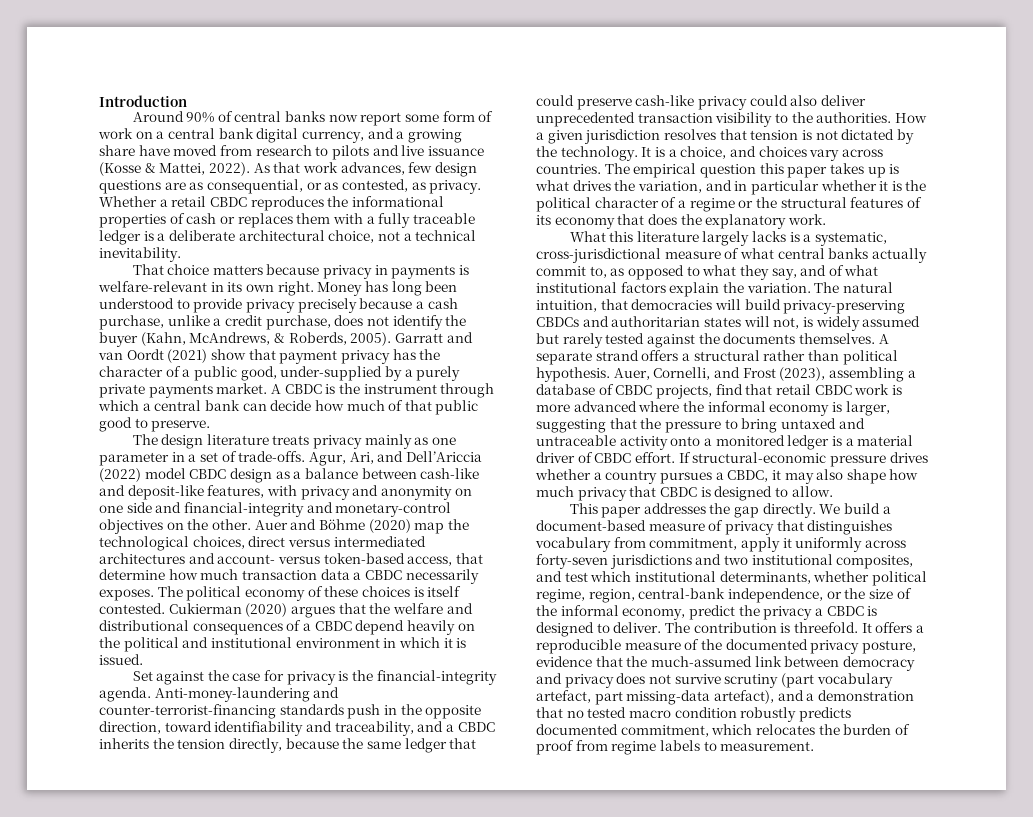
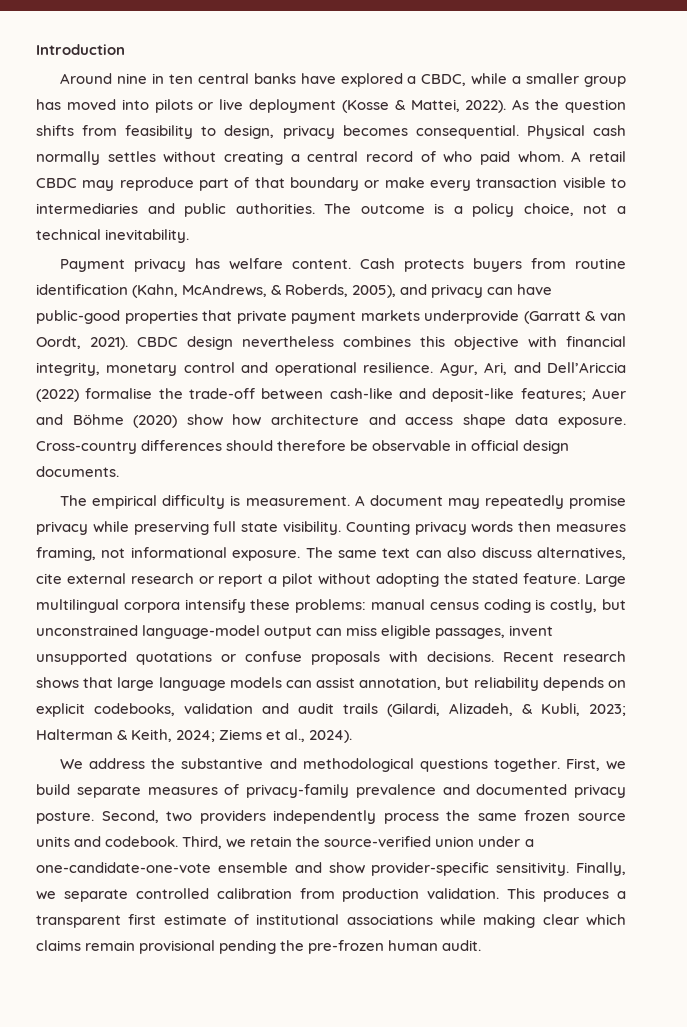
[186,111,494,126] [98,128,462,143] [99,145,484,160] 90% of central banks now report some form of work on a central bank digital currency, and a growing share have moved from research to pilots and live issuance -> [117,73,627,87] [36,99,337,113] nine in ten central banks have explored a CBDC, while a smaller group has moved into pilots or live deployment
[273,162,477,177] [99,179,482,194] [99,196,444,211] [99,213,475,228] [99,230,325,245] that work advances, few design questions are as consequential, or as contested, as privacy. Whether a retail CBDC reproduces the informational properties of cash or replaces them with a fully traceable ledger is a deliberate architectural -> [535,99,627,113] [36,125,626,139] [36,151,626,165] [36,177,626,191] [36,203,515,217] the question shifts from feasibility to design, privacy becomes consequential. Physical cash normally settles without creating a central record of who paid whom. A retail CBDC may reproduce part of that boundary or make every transaction visible to intermediaries and public authorities. The outcome is a policy
[132,264,470,279] [98,281,458,296] [99,298,458,313] [99,315,467,330] [99,332,473,347] [98,349,441,364] [99,366,461,381] [99,383,495,398] [98,400,479,415] [99,417,211,432] [132,434,457,449] [99,451,306,466] That choice matters because privacy in payments is welfare-relevant in its own right. Money has long been understood to provide privacy precisely because a cash purchase, unlike a credit purchase, does not identify the buyer (Kahn, McAndrews, & Roberds, 2005). Garratt and van Oordt (2021) show that payment privacy has the character of a public good, under-supplied by a purely private payments market. A CBDC is the instrument through which a central bank can decide how much of that public good to preserve. // The design literature treats privacy mainly as one parameter in a set of trade-offs. -> [60,258,627,272] [36,284,553,298] [36,310,626,324] [36,336,626,350] [36,362,434,376] Payment privacy has welfare content. Cash protects buyers from routine identification (Kahn, McAndrews, & Roberds, 2005), and privacy can have public-good properties that private payment markets underprovide (Garratt & van Oordt, 2021). CBDC design nevertheless combines this objective with financial integrity, monetary control and operational resilience.
[144,468,480,483] [99,485,472,500] [99,502,452,517] [99,519,469,534] [99,536,426,551] [99,553,483,566] [99,569,479,584] [99,586,462,601] [99,603,473,618] [99,620,475,635] [99,637,467,652] [99,654,143,665] [132,670,497,685] [99,687,340,702] [99,704,482,719] [99,721,495,736] [99,738,477,753] [536,95,866,110] [536,112,927,127] [536,129,914,144] [536,146,883,161] [536,163,900,178] [535,180,927,195] [536,197,922,212] [536,214,826,229] [569,231,888,246] [536,248,927,263] [536,265,879,280] [536,282,893,297] [536,299,906,314] [536,316,921,331] [536,333,889,348] [536,350,898,365] [536,367,916,382] [536,384,902,399] [536,401,890,416] [536,418,865,433] [536,435,914,450] [536,452,928,467] [535,469,919,484] [536,486,833,501] [569,503,891,518] [536,520,893,535] [535,537,906,552] [536,554,914,569] [536,571,927,586] [536,588,912,603] [536,605,878,620] [536,622,924,637] [536,639,916,654] [536,656,915,671] [536,673,893,688] [536,690,914,705] [536,707,851,722] [536,724,910,737] [536,740,815,755] model CBDC design as a balance between cash-like and deposit-like features, with privacy and anonymity on one side and financial-integrity and monetary-control objectives on the other. Auer and Böhme (2020) map the technological choices, direct versus intermediated architectures and account- versus token-based access, that determine how much transaction data a CBDC necessarily exposes. The political economy of these choices is itself contested. Cukierman (2020) argues that the welfare and distributional consequences of a CBDC depend heavily on the political and institutional environment in which it is issued. // Set against the case for privacy is the financial-integrity agenda. Anti-money-laundering and counter-terrorist-financing standards push in the opposite direction, toward identifiability and traceability, and a CBDC inherits the tension directly, because the same ledger that could preserve cash-like privacy could also deliver unprecedented transaction visibility to the authorities. How a given jurisdiction resolves that tension is not dictated by the technology. It is a choice, and choices vary across countries. The empirical question this paper takes up is what drives the variation, and in particular whether it is the political character of a regime or the structural features of its economy that does the explanatory work. // What this literature largely lacks is a systematic, cross-jurisdictional measure of what central banks actually commit to, as opposed to what they say, and of what institutional factors explain the variation. The natural intuition, that democracies will build privacy-preserving CBDCs and authoritarian states will not, is widely assumed but rarely tested against the documents themselves. A separate strand offers a structural rather than political hypothesis. Auer, Cornelli, and Frost (2023), assembling a database of CBDC projects, find that retail CBDC work is more advanced where the informal economy is larger, suggesting that the pressure to bring untaxed and untraceable activity onto a monitored ledger is a material driver of CBDC effort. If structural-economic pressure drives whether a country pursues a CBDC, it may also shape how much privacy that CBDC is designed to allow. // This paper addresses the gap directly. We build a document-based measure of privacy that distinguishes vocabulary from commitment, apply it uniformly across forty-seven jurisdictions and two institutional composites, and test which institutional determinants, whether political regime, region, central-bank independence, or the size of the informal economy, predict the privacy a CBDC is designed to deliver. The contribution is threefold. It offers a reproducible measure of the documented privacy posture, evidence that the much-assumed link between democracy and privacy does not survive scrutiny (part vocabulary artefact, part missing-data artefact), and a demonstration that no tested macro condition robustly predicts documented commitment, which relocates the burden of proof from regime labels to measurement. -> [85,388,626,402] [36,414,627,428] [36,440,570,454] [36,466,119,477] [60,495,626,509] [36,521,626,535] [36,547,626,561] [36,573,626,587] [36,599,626,613] [36,625,554,639] [36,651,626,665] [36,677,626,691] [36,703,626,717] [36,729,353,743] [60,758,626,772] [36,784,626,798] [36,810,626,824] [36,836,534,849] [36,862,626,876] [36,888,627,902] [36,914,626,928] [36,940,482,954] formalise the trade-off between cash-like and deposit-like features; Auer and Böhme (2020) show how architecture and access shape data exposure. Cross-country differences should therefore be observable in official design documents. // The empirical difficulty is measurement. A document may repeatedly promise privacy while preserving full state visibility. Counting privacy words then measures framing, not informational exposure. The same text can also discuss alternatives, cite external research or report a pilot without adopting the stated feature. Large multilingual corpora intensify these problems: manual census coding is costly, but unconstrained language-model output can miss eligible passages, invent unsupported quotations or confuse proposals with decisions. Recent research shows that large language models can assist annotation, but reliability depends on explicit codebooks, validation and audit trails (Gilardi, Alizadeh, & Kubli, 2023; Halterman & Keith, 2024; Ziems et al., 2024). // We address the substantive and methodological questions together. First, we build separate measures of privacy-family prevalence and documented privacy posture. Second, two providers independently process the same frozen source units and codebook. Third, we retain the source-verified union under a one-candidate-one-vote ensemble and show provider-specific sensitivity. Finally, we separate controlled calibration from production validation. This produces a transparent first estimate of institutional associations while making clear which claims remain provisional pending the pre-frozen human audit.

